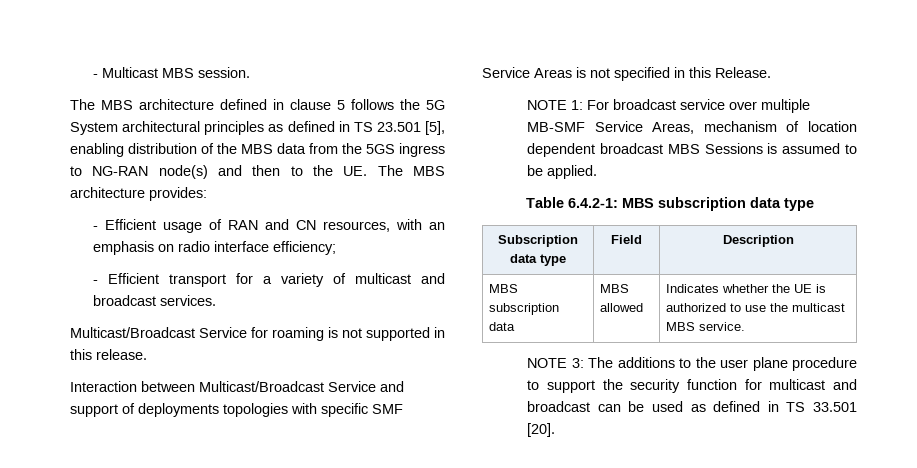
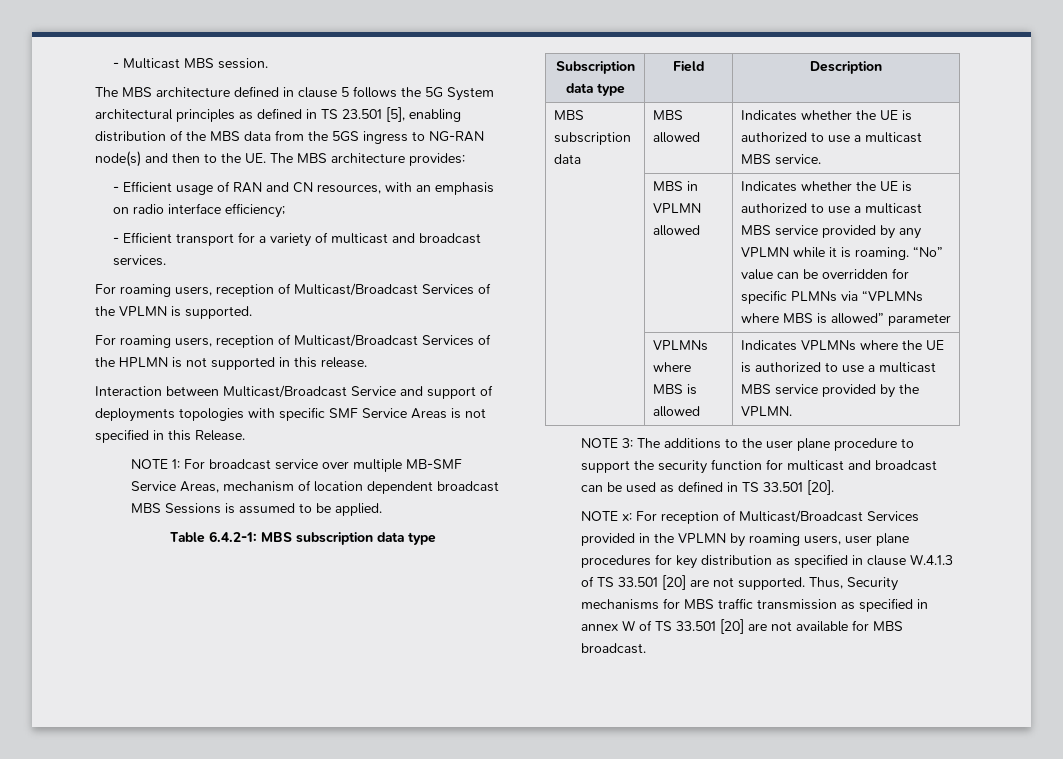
[70,327,324,341] Multicast/Broadcast Service for roaming -> [95,283,491,297] [95,306,252,319] [95,334,491,348] [95,357,168,367] For roaming users, reception of Multicast/Broadcast Services of the VPLMN is supported. // For roaming users, reception of Multicast/Broadcast Services of the HPLMN
[770,303,789,312] the -> [853,135,861,142] a
(746, 326) none -> [652,181,698,191] [652,203,701,213] [652,225,700,236] [740,181,912,192] [740,203,922,214] [740,225,921,239] [740,246,943,260] [740,268,909,280] [740,290,923,304] [740,313,951,326] [652,340,708,351] [652,362,691,372] [652,384,697,395] [652,406,700,417] [740,340,944,351] [740,362,936,373] [740,384,919,398] [740,406,792,416] // | MBS in VPLMN allowed | Indicates whether the UE is authorized to use a multicast MBS service provided by any VPLMN while it is roaming. “No” value can be overridden for specific PLMNs via “VPLMNs where MBS is allowed” parameter // | VPLMNs where MBS is allowed | Indicates VPLMNs where the UE is authorized to use a multicast MBS service provided by the VPLMN.
(556, 430) none -> [580,510,919,524] [580,533,909,547] [580,554,953,569] [580,575,898,591] [580,598,928,612] [580,619,903,634] [580,643,646,654] // NOTE x: For reception of Multicast/Broadcast Services provided in the VPLMN by roaming users, user plane procedures for key distribution as specified in clause W.4.1.3 of TS 33.501 [20] are not supported. Thus, Security mechanisms for MBS traffic transmission as specified in annex W of TS 33.501 [20] are not available for MBS broadcast.

